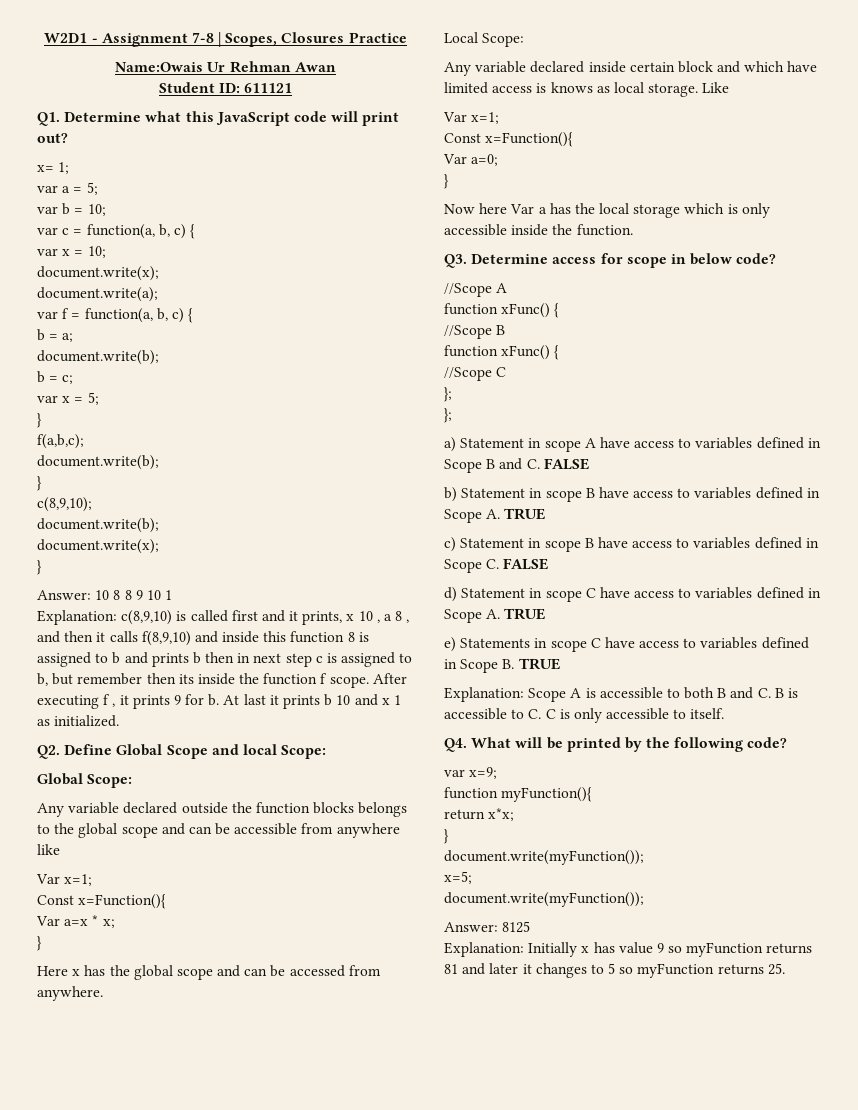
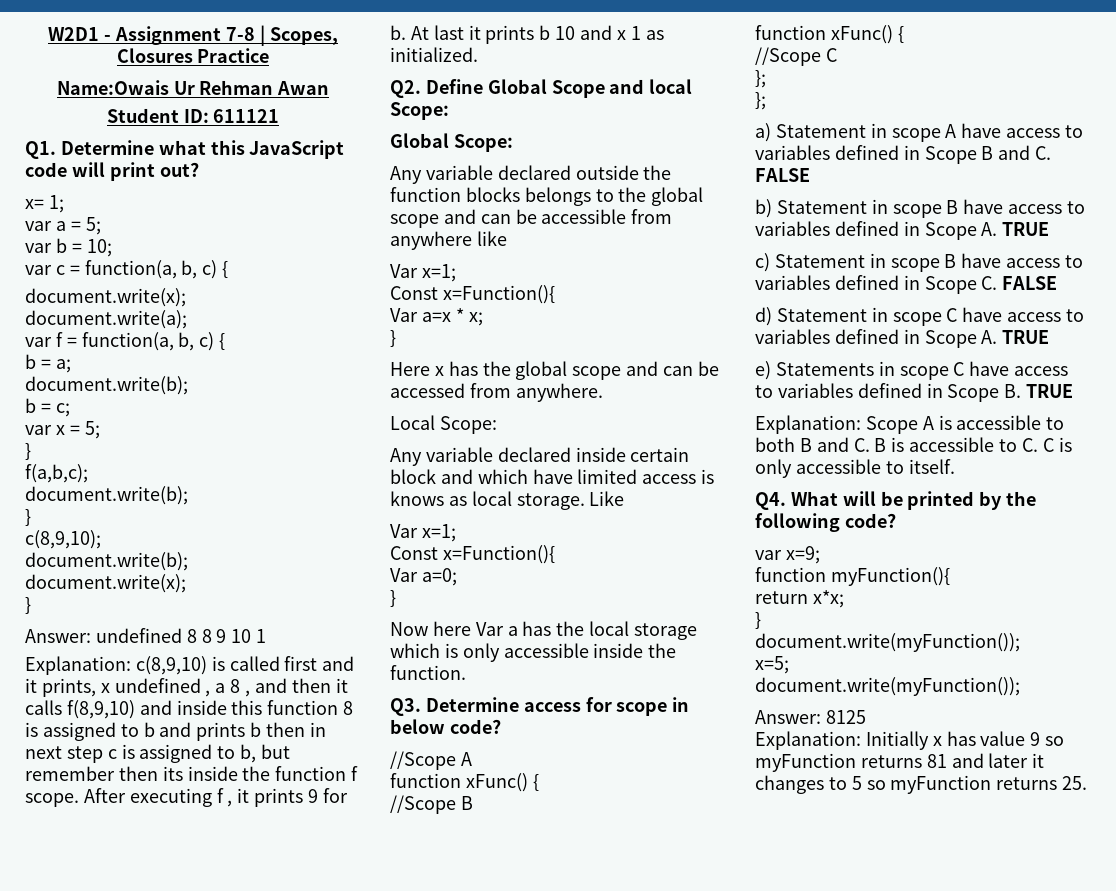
[37,246,106,258] // var x = 10; -> (229, 269) none
[95,590,110,600] 10 -> [95,628,182,643] undefined
[358,611,373,621] 10 -> [114,678,201,693] undefined

